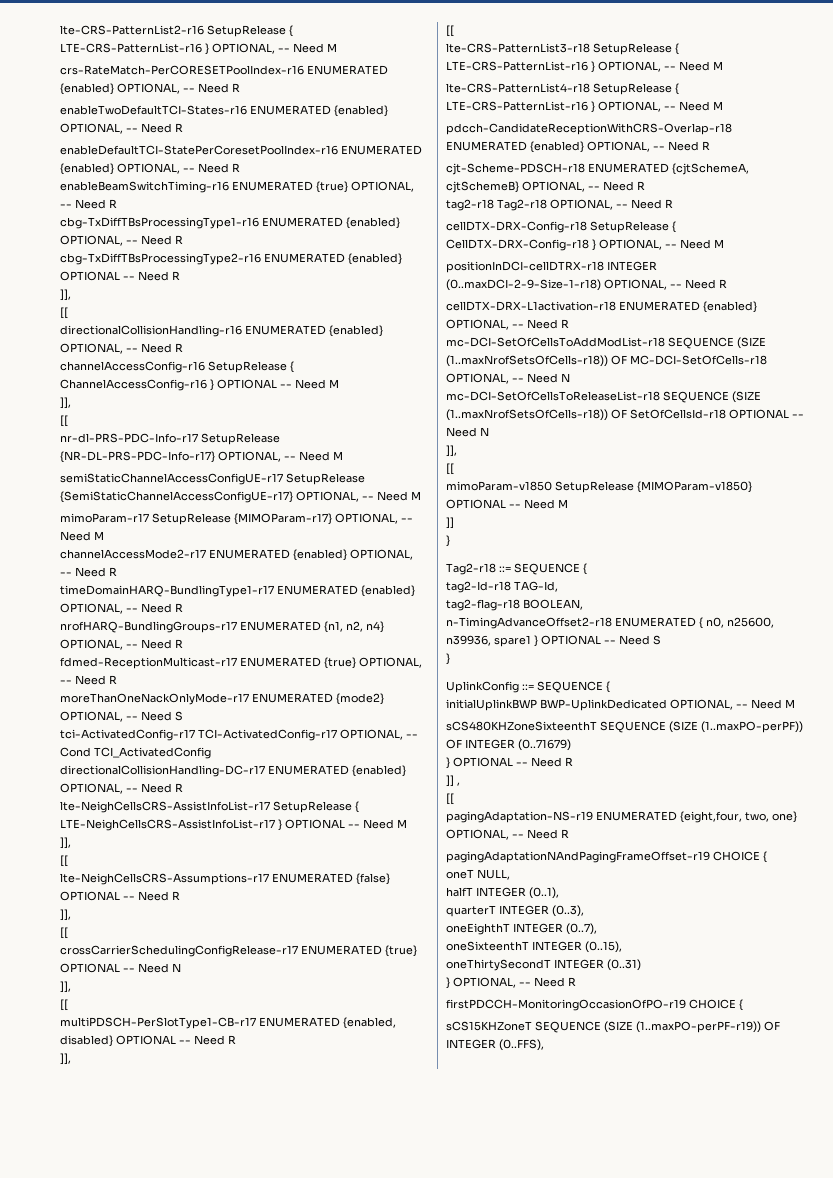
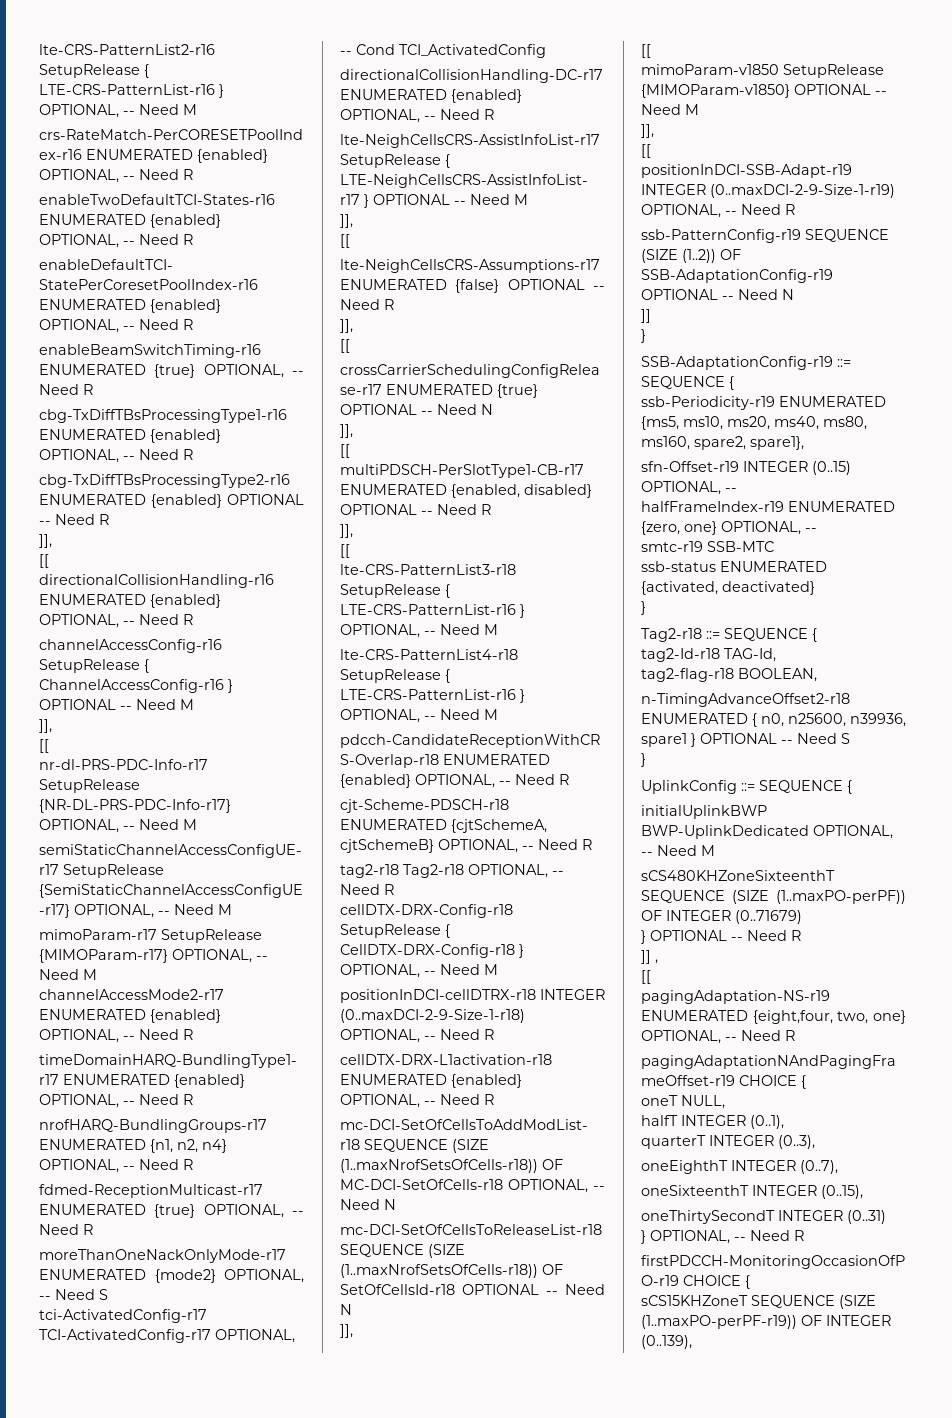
[446,517,454,529] ]] -> [641,124,654,138] [641,144,651,158] [641,164,852,178] [641,184,895,198] [641,204,795,218] [641,229,889,243] [641,249,741,263] [641,269,833,283] [641,289,794,300] [641,309,651,323] [641,329,646,343] [641,356,851,370] [641,376,734,390] [641,396,886,410] [641,416,867,430] [641,436,804,450] [641,461,851,475] [641,481,737,495] [641,501,895,512] [641,521,817,535] [641,541,774,552] [641,561,827,572] [641,581,815,595] ]], // [[ // positionInDCI-SSB-Adapt-r19 INTEGER (0..maxDCI-2-9-Size-1-r19) OPTIONAL, -- Need R // ssb-PatternConfig-r19 SEQUENCE (SIZE (1..2)) OF SSB-AdaptationConfig-r19 OPTIONAL -- Need N // ]] // } // SSB-AdaptationConfig-r19 ::= SEQUENCE { // ssb-Periodicity-r19 ENUMERATED {ms5, ms10, ms20, ms40, ms80, ms160, spare2, spare1}, // sfn-Offset-r19 INTEGER (0..15) OPTIONAL, -- // halfFrameIndex-r19 ENUMERATED {zero, one} OPTIONAL, -- // smtc-r19 SSB-MTC // ssb-status ENUMERATED {activated, deactivated}
[499,1039,544,1051] (0..FFS), -> [641,1335,692,1349] (0..139),

